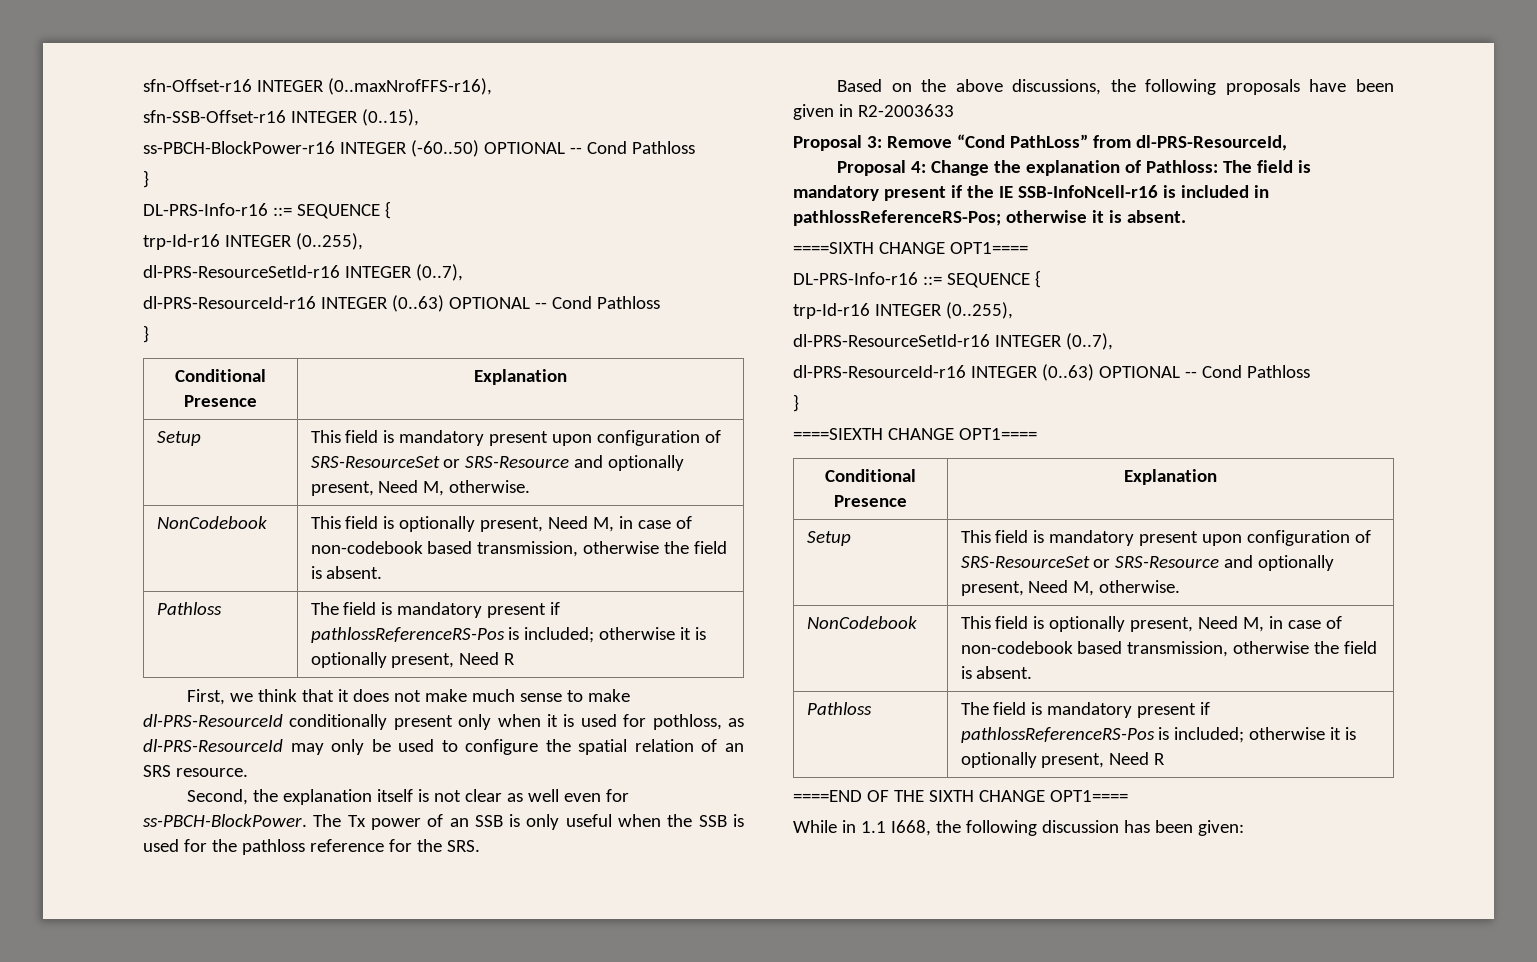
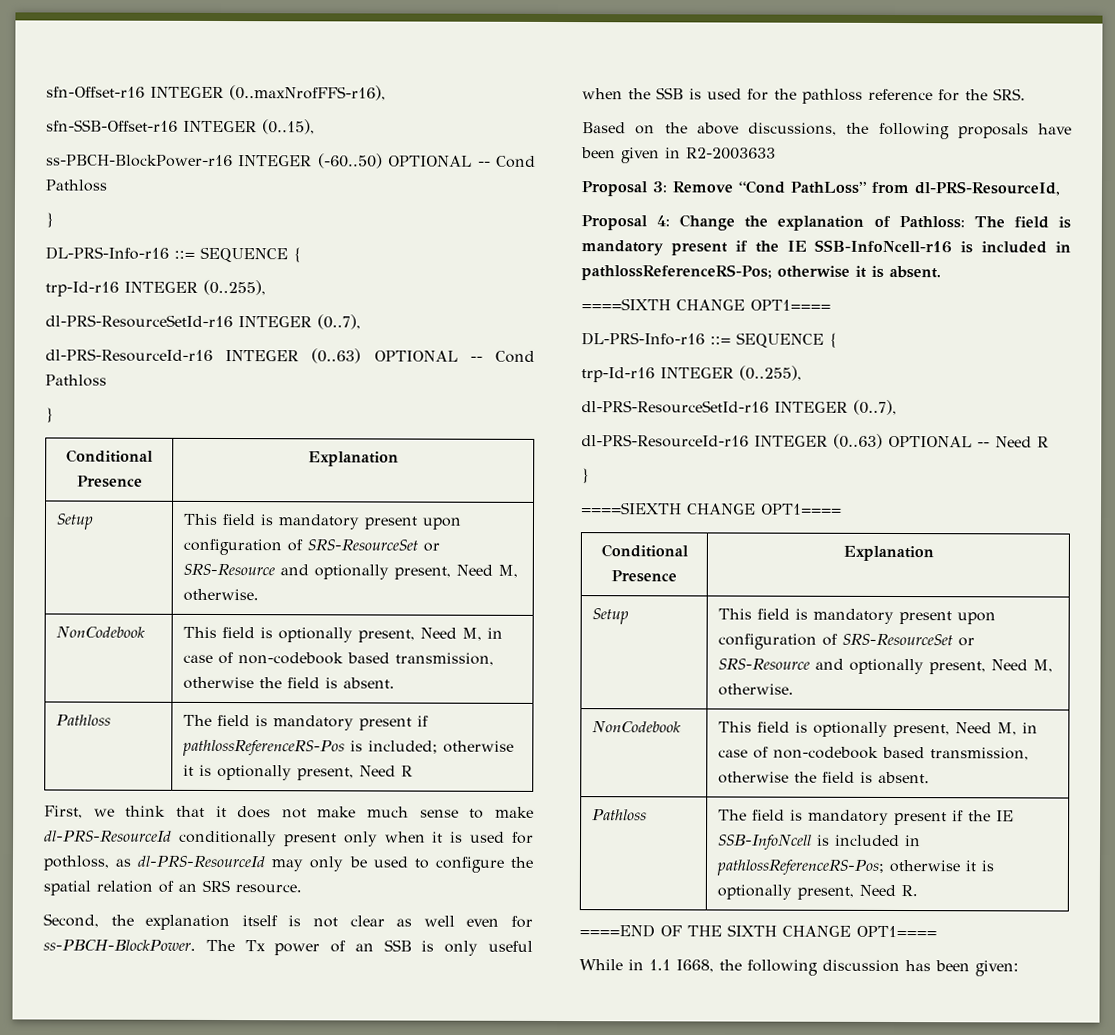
[1201,365,1310,378] Cond Pathloss -> [995,436,1049,448] Need R
[960,727,1357,743] [960,752,1166,768] pathlossReferenceRS-Pos is included; otherwise it is optionally present, Need R -> [967,810,1014,822] [717,834,921,850] [715,859,994,876] [716,884,918,900] the IE SSB-InfoNcell is included in pathlossReferenceRS-Pos; otherwise it is optionally present, Need R.

